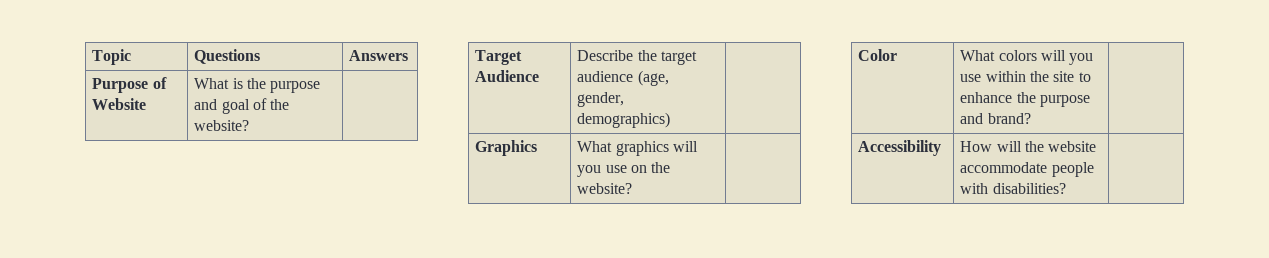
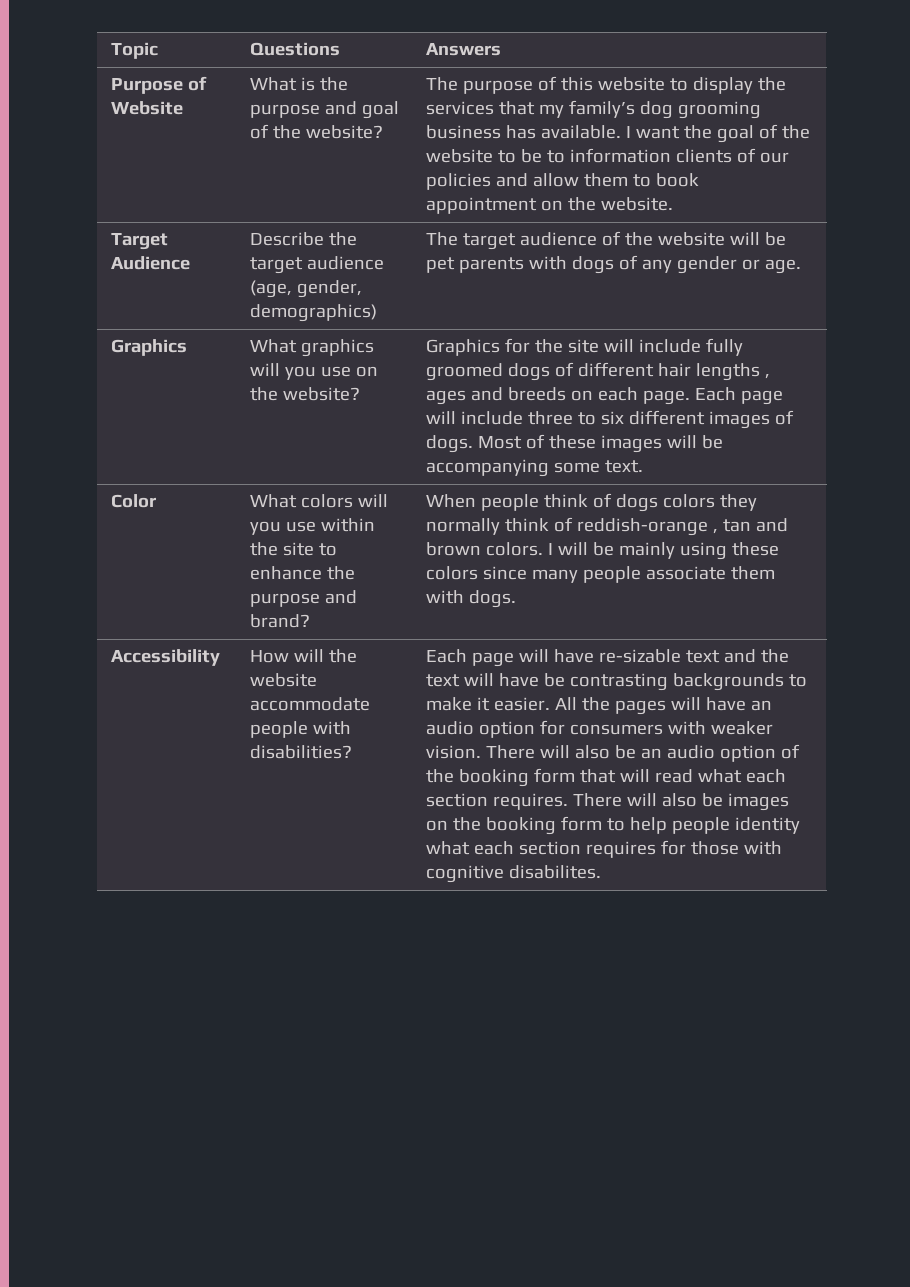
(250, 125) none -> [425,76,786,94] [425,100,761,119] [425,124,810,143] [425,148,789,163] [425,173,699,190] [425,197,673,214] The purpose of this website to display the services that my family’s dog grooming business has available. I want the goal of the website to be to information clients of our policies and allow them to book appointment on the website.
(671, 120) none -> [425,231,786,250] [425,255,801,274] The target audience of the website will be pet parents with dogs of any gender or age.
(633, 188) none -> [425,338,743,356] [425,362,770,381] [425,387,783,405] [425,410,794,429] [425,434,723,453] [425,459,643,477] Graphics for the site will include fully groomed dogs of different hair lengths , ages and breeds on each page. Each page will include three to six different images of dogs. Most of these images will be accompanying some text.
(1031, 118) none -> [425,493,757,512] [425,517,788,536] [425,542,779,560] [425,566,775,583] [425,590,516,608] When people think of dogs colors they normally think of reddish-orange , tan and brown colors. I will be mainly using these colors since many people associate them with dogs.
(1066, 188) none -> [425,649,789,667] [425,673,807,691] [425,697,772,715] [425,720,773,738] [425,744,800,762] [425,768,786,787] [425,793,789,811] [425,816,800,835] [425,840,782,858] [425,865,601,883] Each page will have re-sizable text and the text will have be contrasting backgrounds to make it easier. All the pages will have an audio option for consumers with weaker vision. There will also be an audio option of the booking form that will read what each section requires. There will also be images on the booking form to help people identity what each section requires for those with cognitive disabilites.

